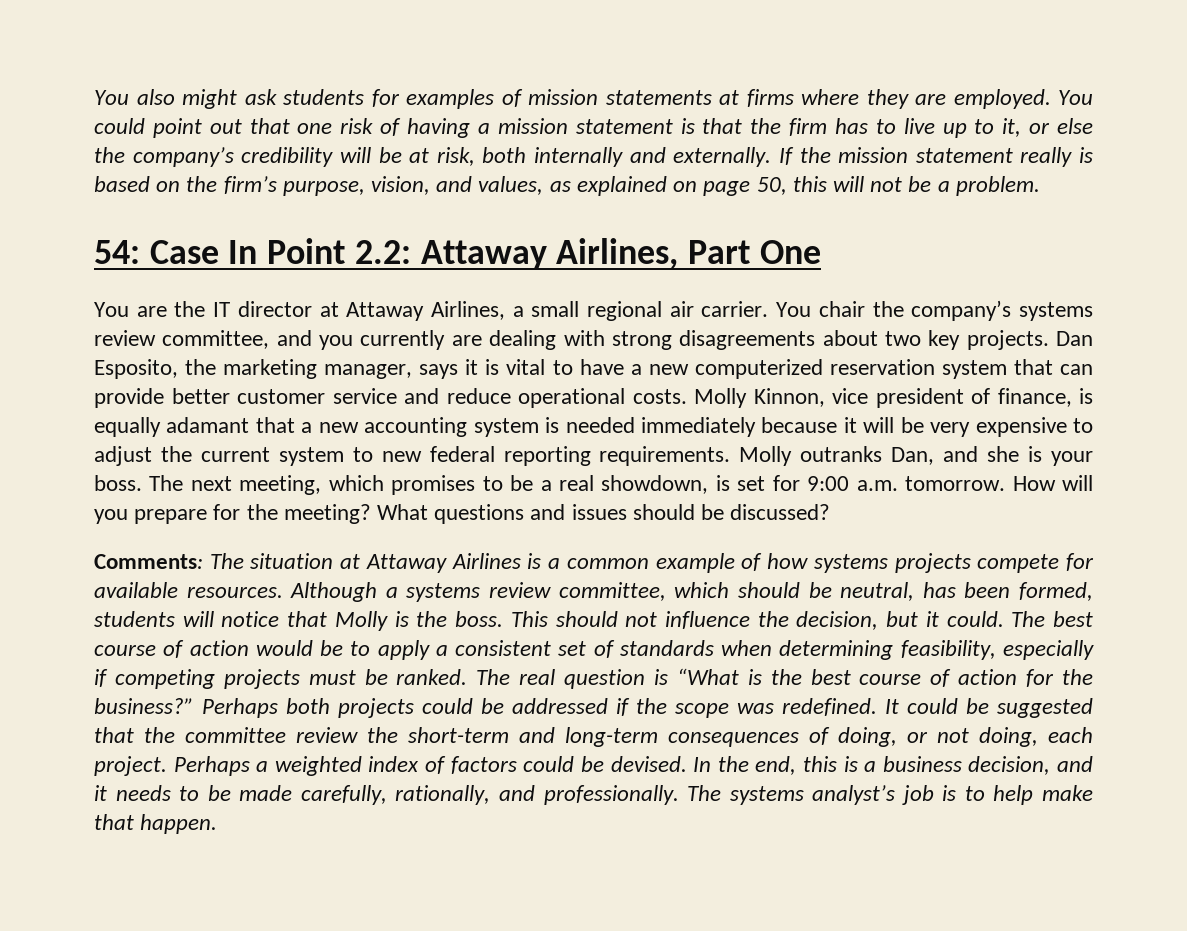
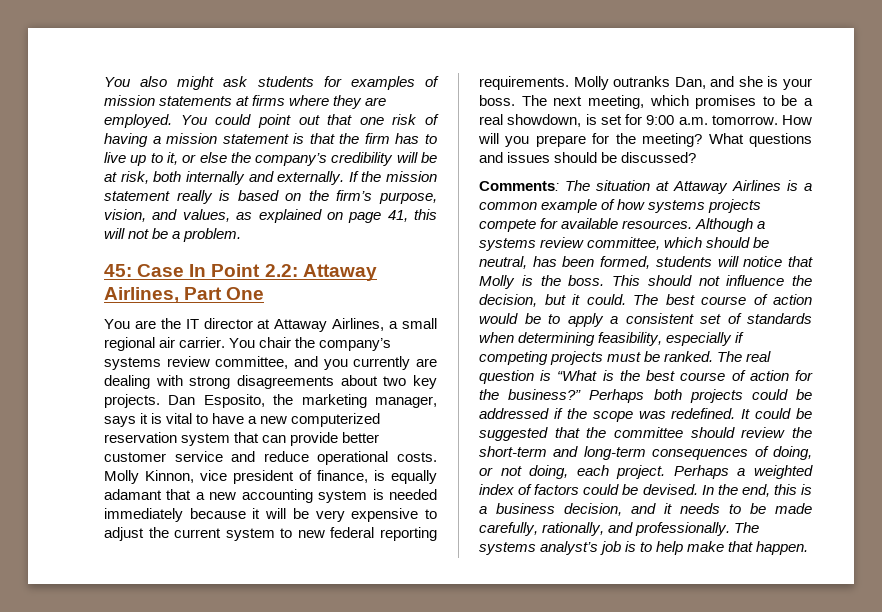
[756,177,787,195] 50, -> [387,210,408,222] 41,
[94,240,140,264] 54: -> [104,264,132,277] 45:
(286, 735) none -> [690,427,735,438] should

